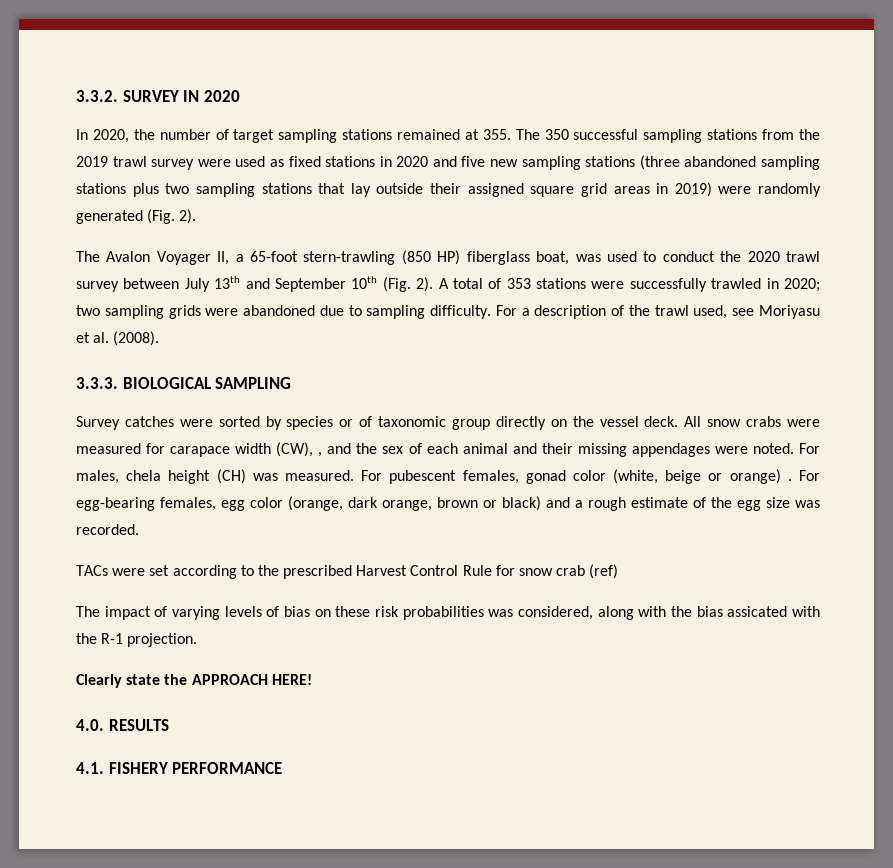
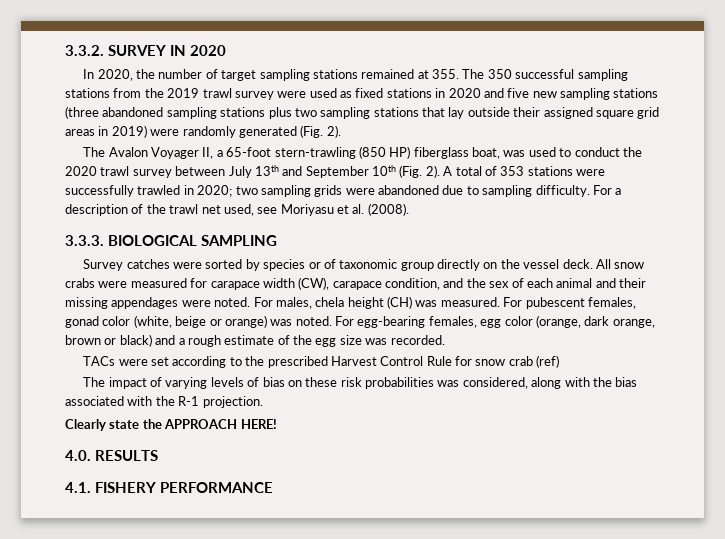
(689, 310) none -> [201,205,221,214] net
[318,452,323,457] , -> [332,278,440,290] carapace condition,
[787,479,792,481] . -> [270,316,332,326] was noted.
[727,606,788,617] assicated -> [65,396,124,406] associated

